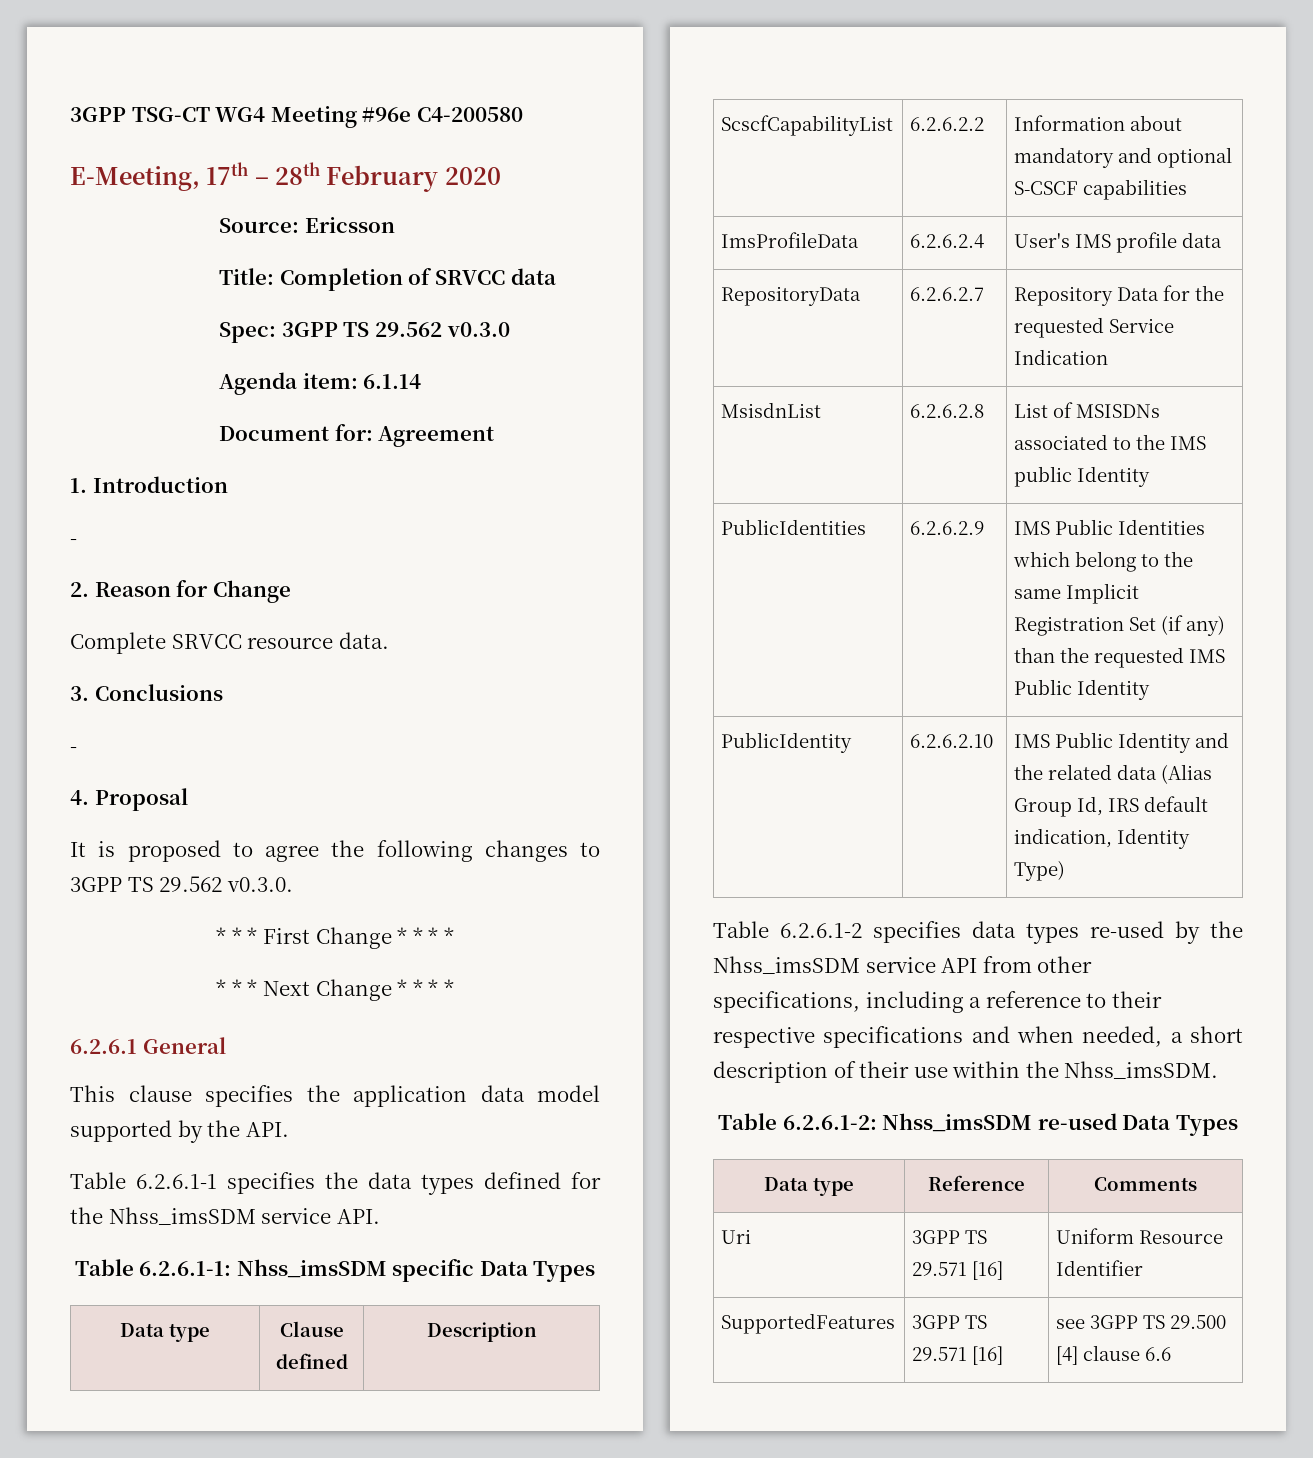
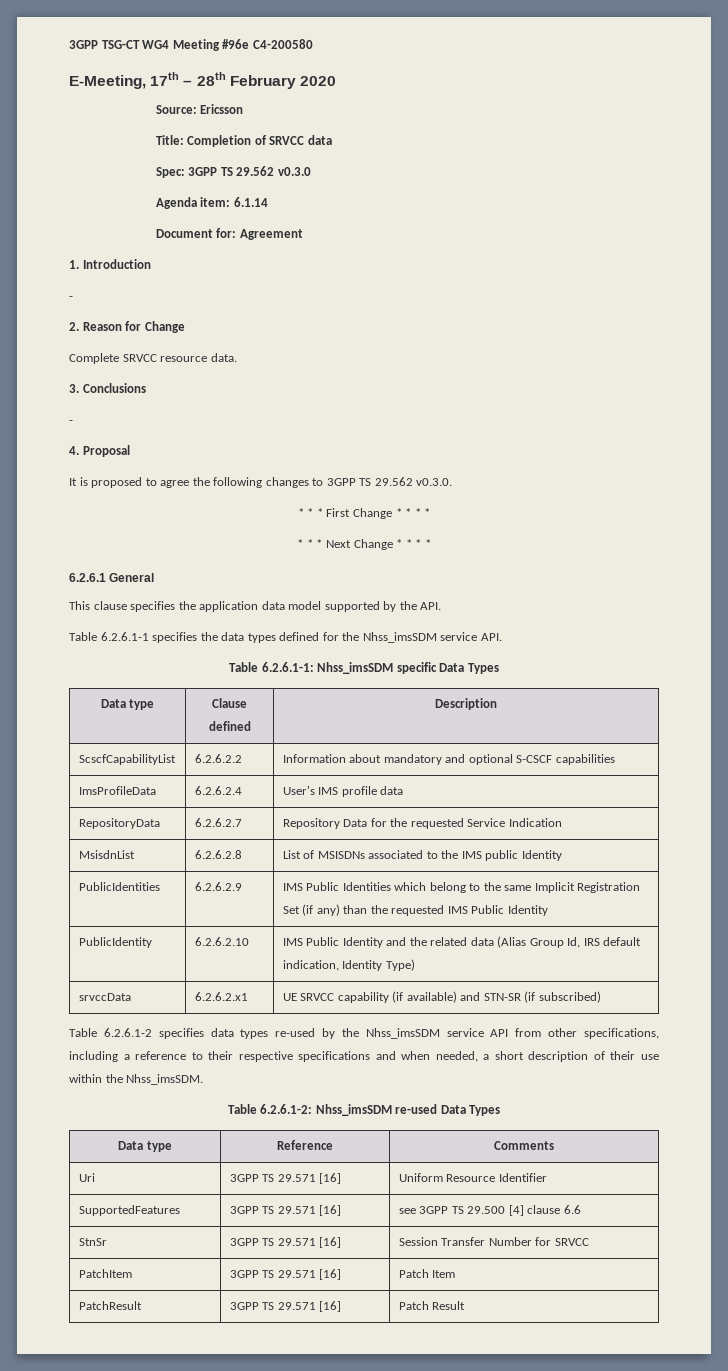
(1066, 870) none -> [78,993,131,1001] [194,992,248,1001] [282,991,601,1003] // srvccData | 6.2.6.2.x1 | UE SRVCC capability (if available) and STN-SR (if subscribed)
(1172, 1354) none -> [78,1238,107,1246] [229,1237,342,1248] [398,1237,589,1246] [78,1269,132,1278] [229,1269,342,1280] [398,1269,456,1278] [78,1301,142,1310] [229,1301,342,1312] [398,1301,466,1310] // StnSr | 3GPP TS 29.571 [16] | Session Transfer Number for SRVCC // PatchItem | 3GPP TS 29.571 [16] | Patch Item // PatchResult | 3GPP TS 29.571 [16] | Patch Result

